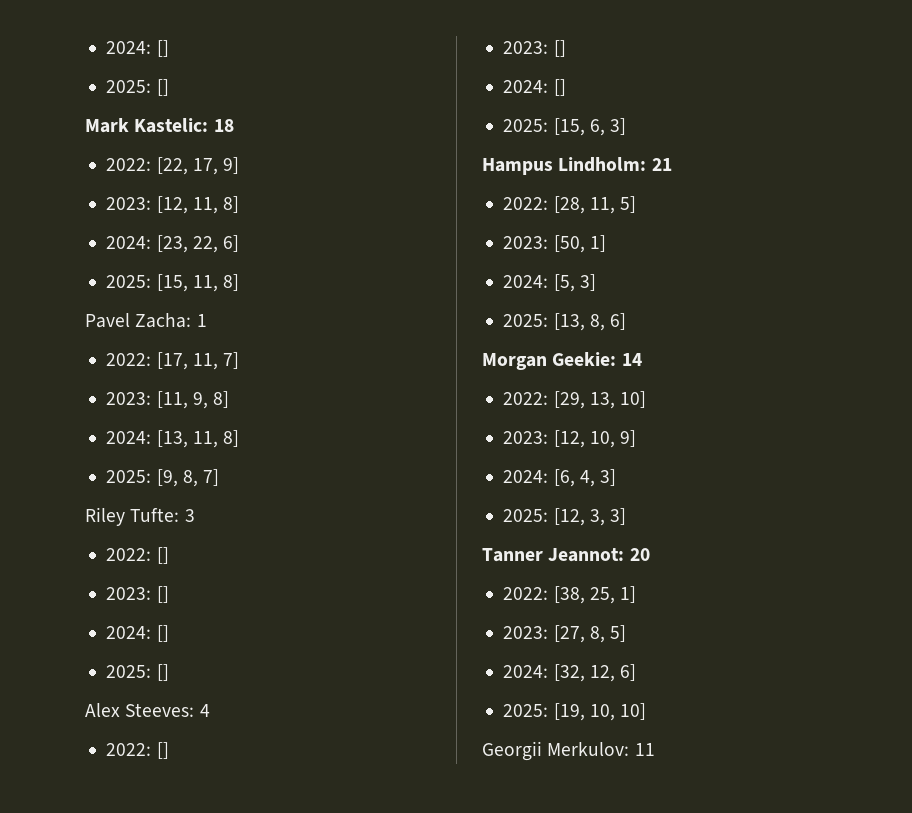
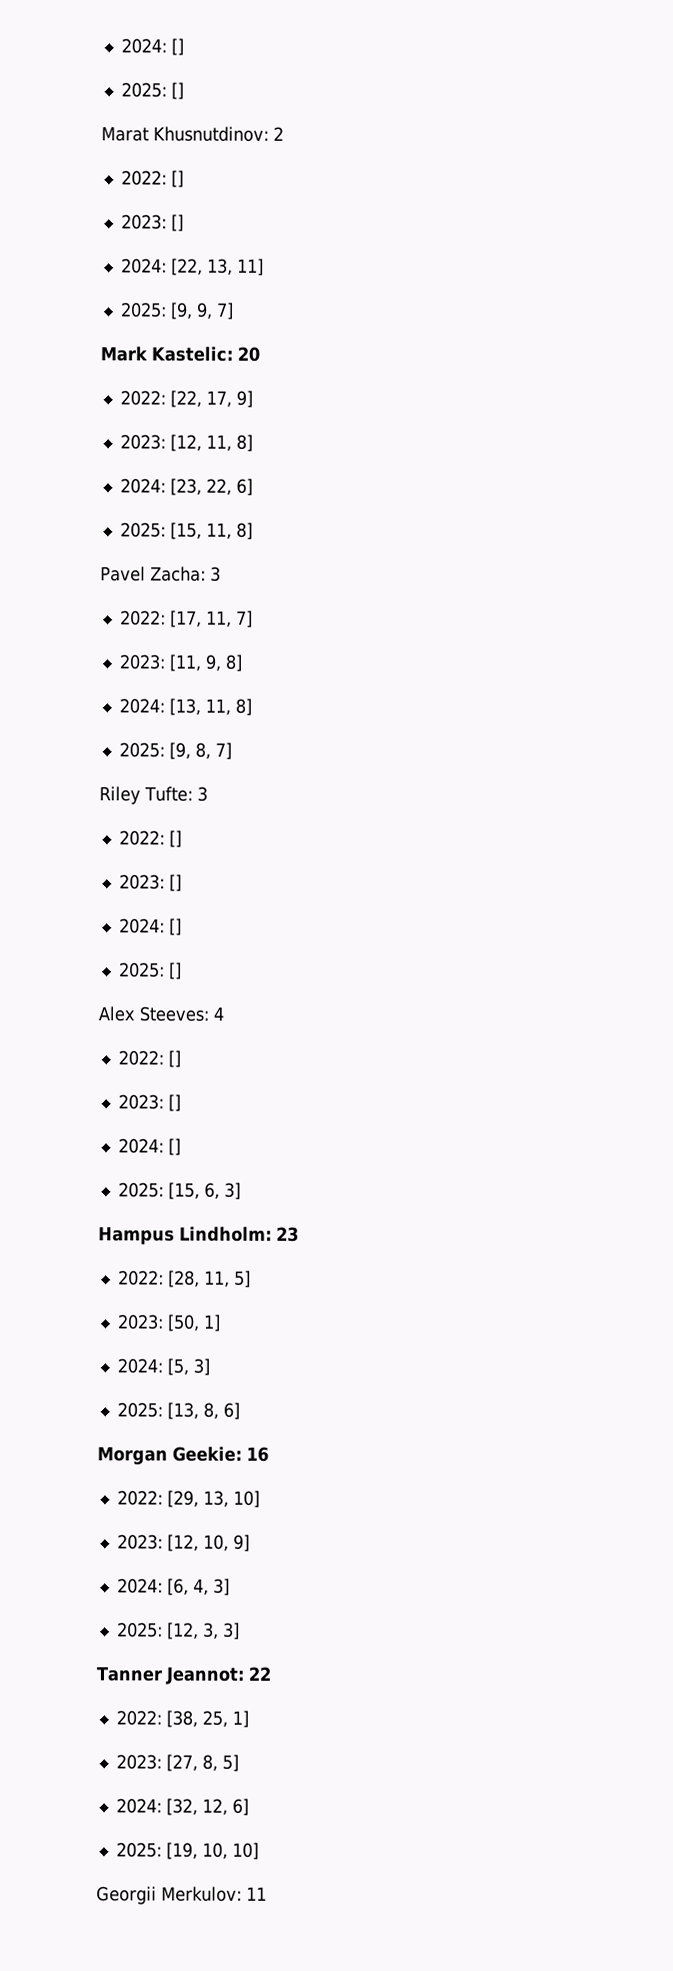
[106,40,169,57] [106,79,169,96] 2024: [] // 2025: [] -> [120,38,184,56] [120,82,184,100] [101,126,284,142] [120,170,184,188] [120,214,184,232] [120,258,264,276] [119,302,234,320] 2024: [] // 2025: [] // Marat Khusnutdinov: 2 // 2022: [] // 2023: [] // 2024: [22, 13, 11] // 2025: [9, 9, 7]
[213,119,234,132] 18 -> [237,346,260,362] 20
[196,314,207,327] 1 -> [209,566,221,582] 3
[651,158,672,171] 21 -> [276,1226,299,1242] 23
[621,353,642,366] 14 -> [246,1446,269,1462] 16
[629,548,650,561] 20 -> [247,1666,271,1681] 22

